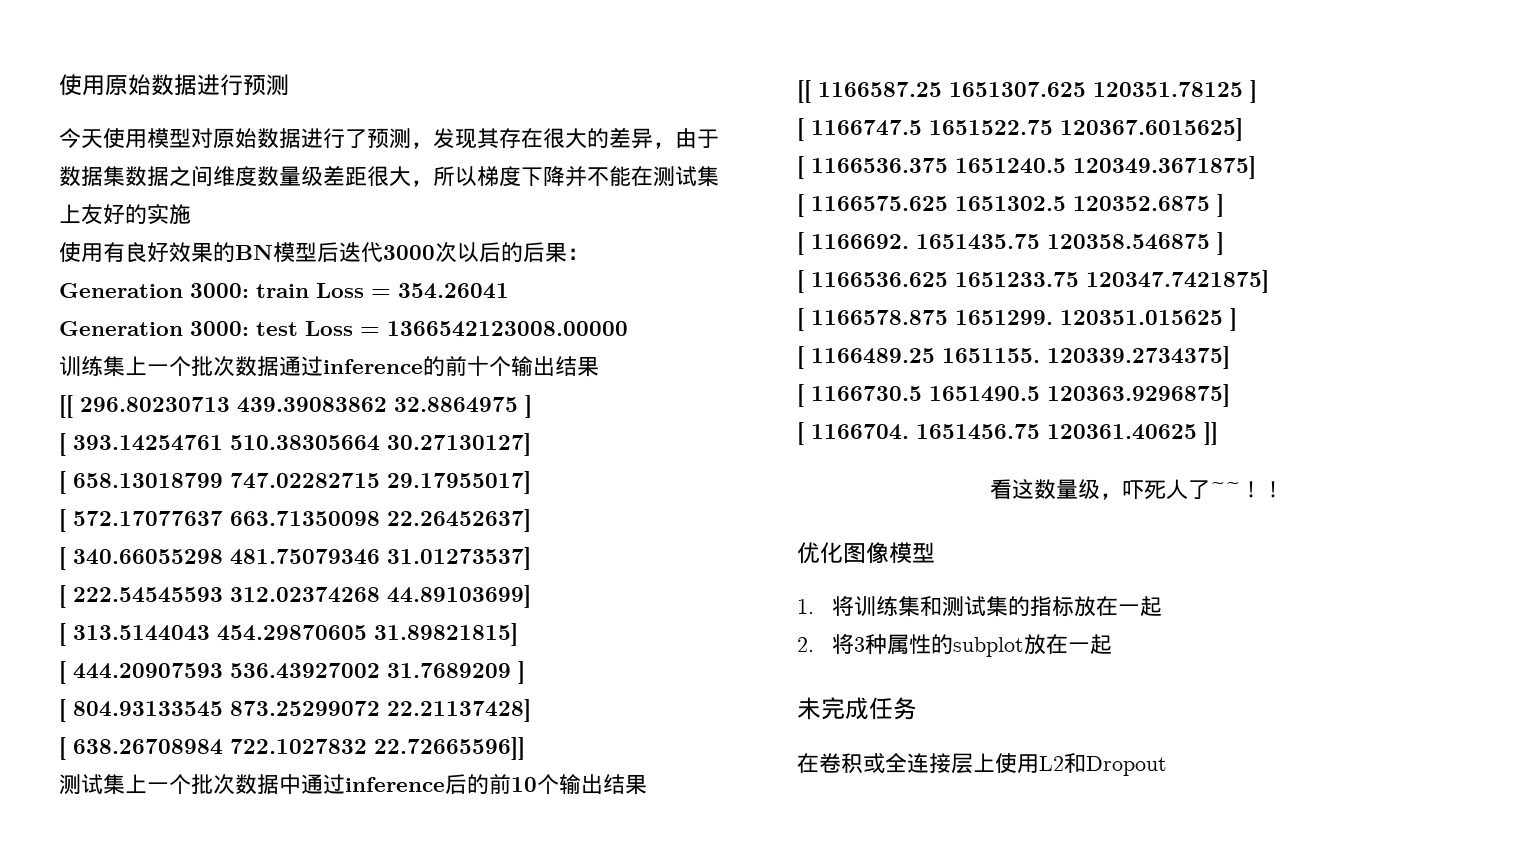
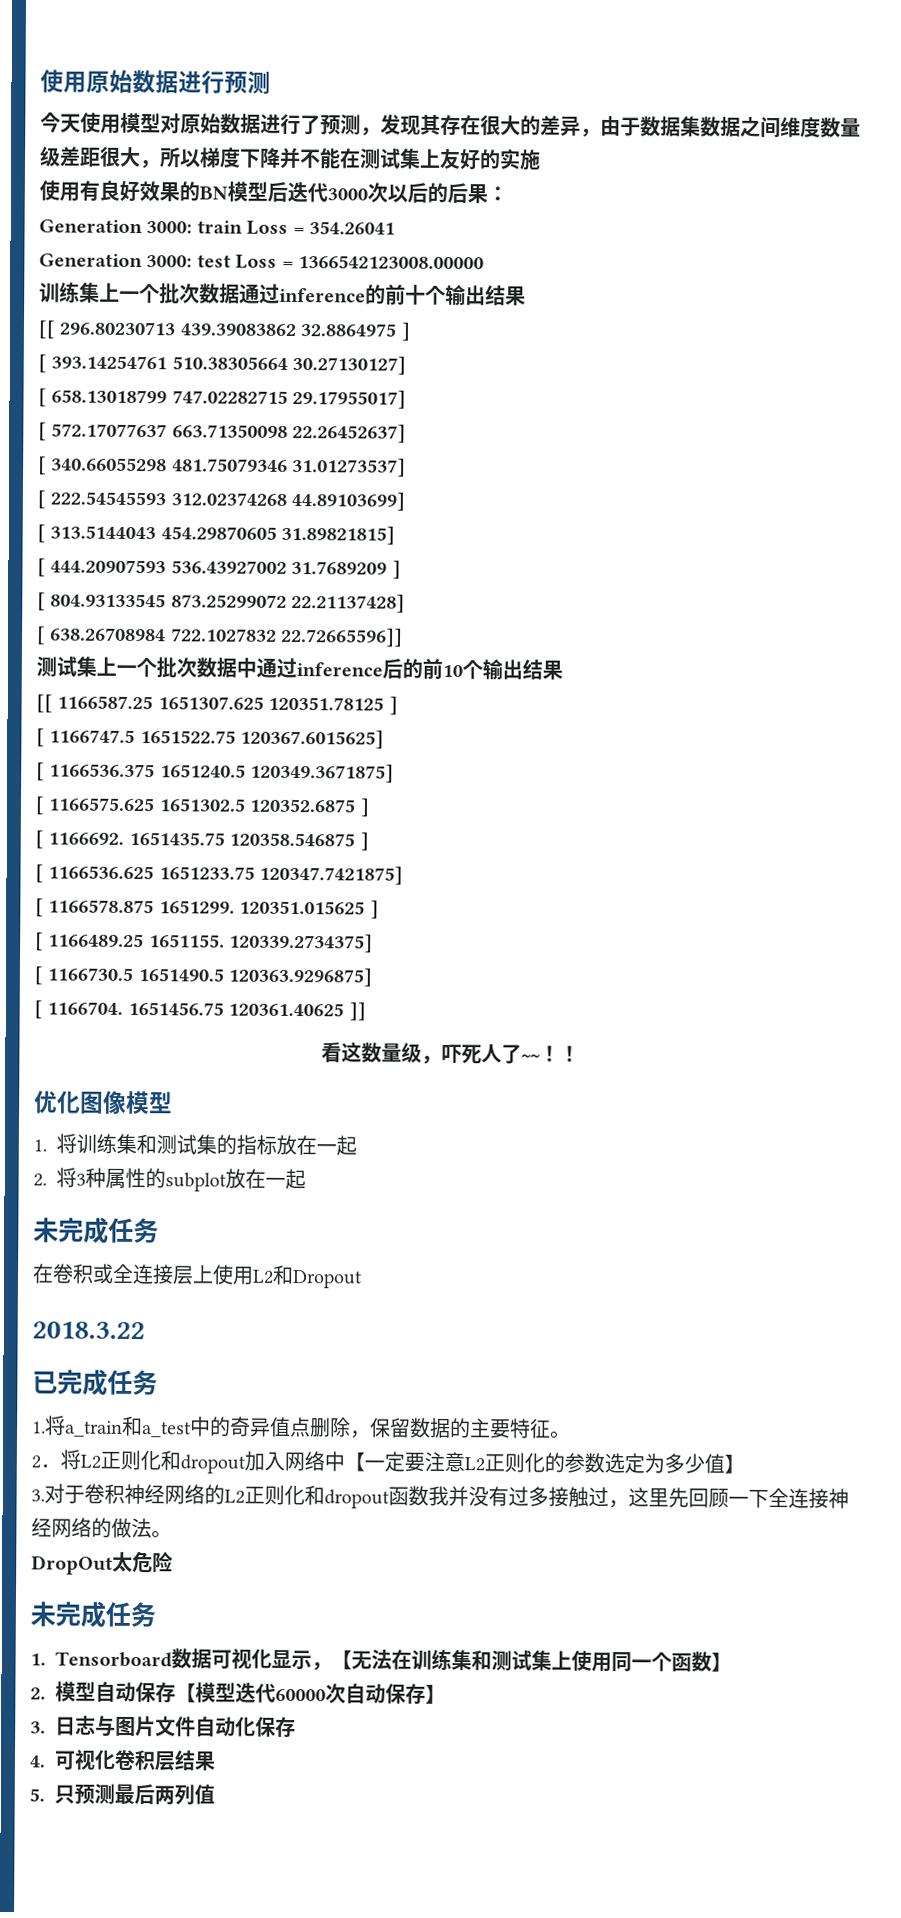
(1167, 766) none -> [32,1321,145,1340] [32,1369,158,1396] [32,1415,571,1439] [31,1449,745,1474] [31,1483,849,1509] [31,1517,172,1539] [31,1551,173,1575] [30,1601,156,1628] [30,1648,732,1673] [30,1681,446,1704] [30,1715,296,1738] [29,1749,216,1772] [29,1783,215,1806] // 2018.3.22 // 已完成任务 // 1.将a_train和a_test中的奇异值点删除，保留数据的主要特征。 // 2．将L2正则化和dropout加入网络中【一定要注意L2正则化的参数选定为多少值】 // 3.对于卷积神经网络的L2正则化和dropout函数我并没有过多接触过，这里先回顾一下全连接神经网络的做法。 // DropOut太危险 // 未完成任务 // 1. Tensorboard数据可视化显示，【无法在训练集和测试集上使用同一个函数】 // 2.模型自动保存【模型迭代60000次自动保存】 // 3.日志与图片文件自动化保存 // 4.可视化卷积层结果 // 5.只预测最后两列值

